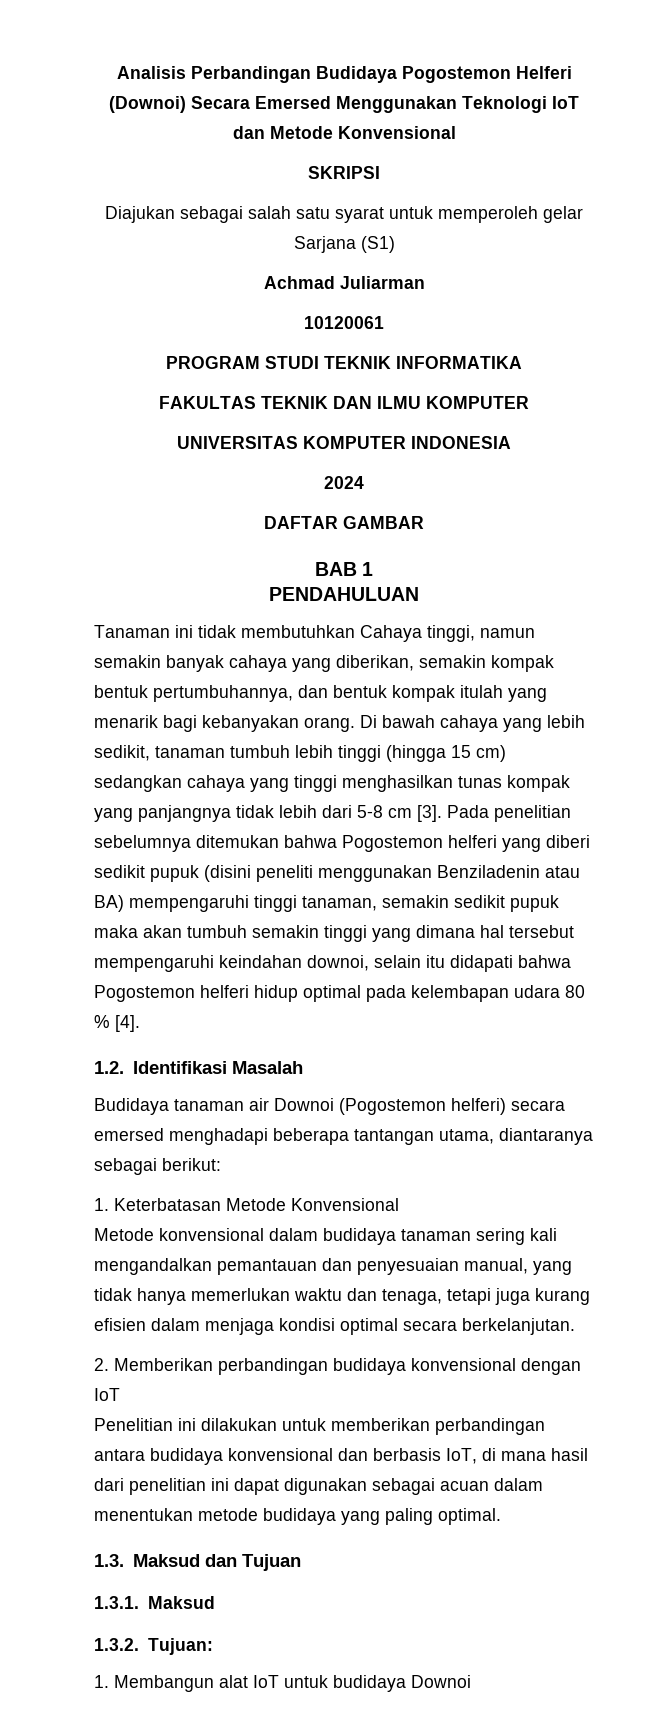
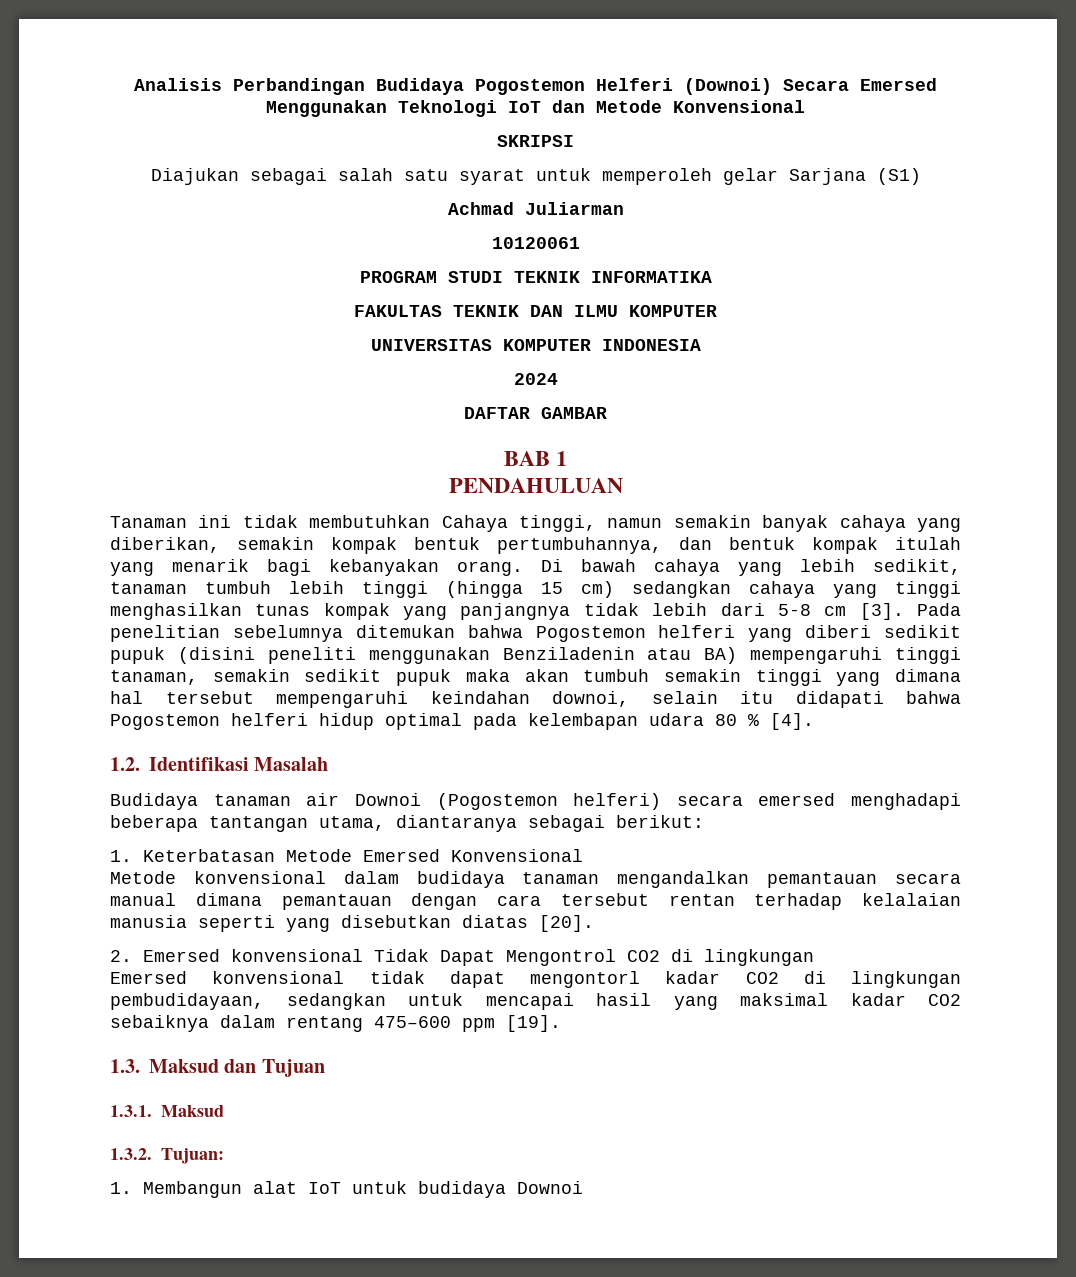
(286, 1204) none -> [363,849,440,862] Emersed
[476,1228,557,1245] [94,1258,572,1275] [94,1288,590,1305] [94,1318,575,1335] [94,1358,581,1375] [94,1388,120,1401] [94,1418,545,1435] [94,1448,588,1465] [94,1478,543,1495] [94,1508,501,1525] sering kali mengandalkan pemantauan dan penyesuaian manual, yang tidak hanya memerlukan waktu dan tenaga, tetapi juga kurang efisien dalam menjaga kondisi optimal secara berkelanjutan. // 2. Memberikan perbandingan budidaya konvensional dengan IoT // Penelitian ini dilakukan untuk memberikan perbandingan antara budidaya konvensional dan berbasis IoT, di mana hasil dari penelitian ini dapat digunakan sebagai acuan dalam menentukan metode budidaya yang paling optimal. -> [617,871,961,888] [110,893,961,910] [110,915,594,932] [110,949,814,966] [110,971,961,988] [110,993,961,1010] [110,1015,561,1032] mengandalkan pemantauan secara manual dimana pemantauan dengan cara tersebut rentan terhadap kelalaian manusia seperti yang disebutkan diatas [20]. // 2. Emersed konvensional Tidak Dapat Mengontrol CO2 di lingkungan // Emersed konvensional tidak dapat mengontorl kadar CO2 di lingkungan pembudidayaan, sedangkan untuk mencapai hasil yang maksimal kadar CO2 sebaiknya dalam rentang 475–600 ppm [19].

